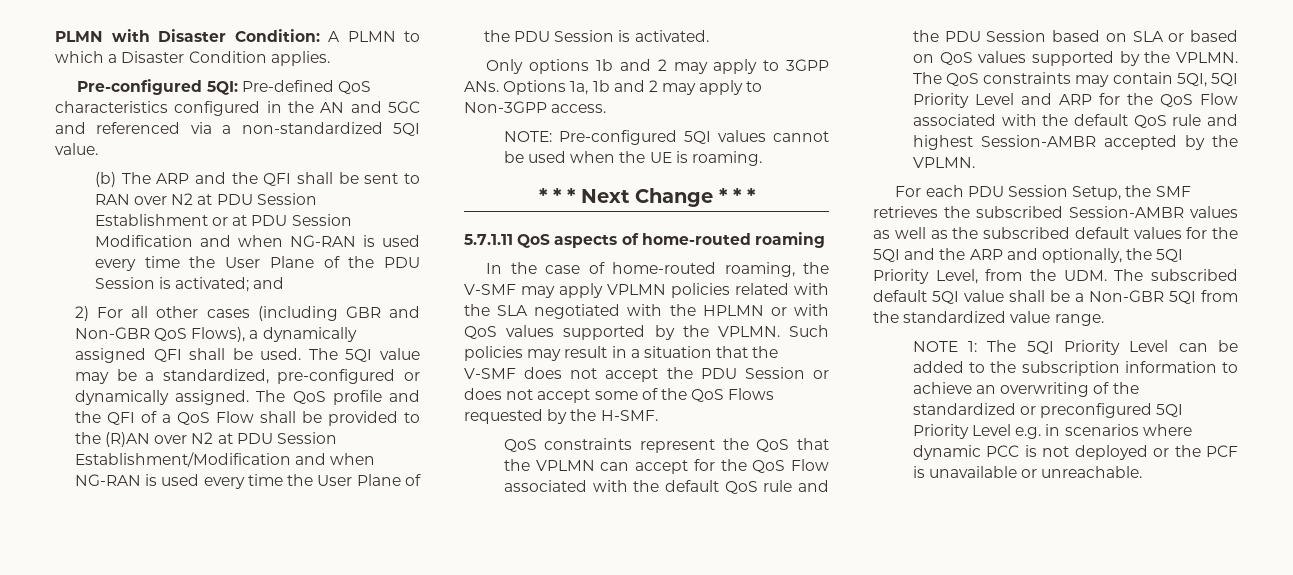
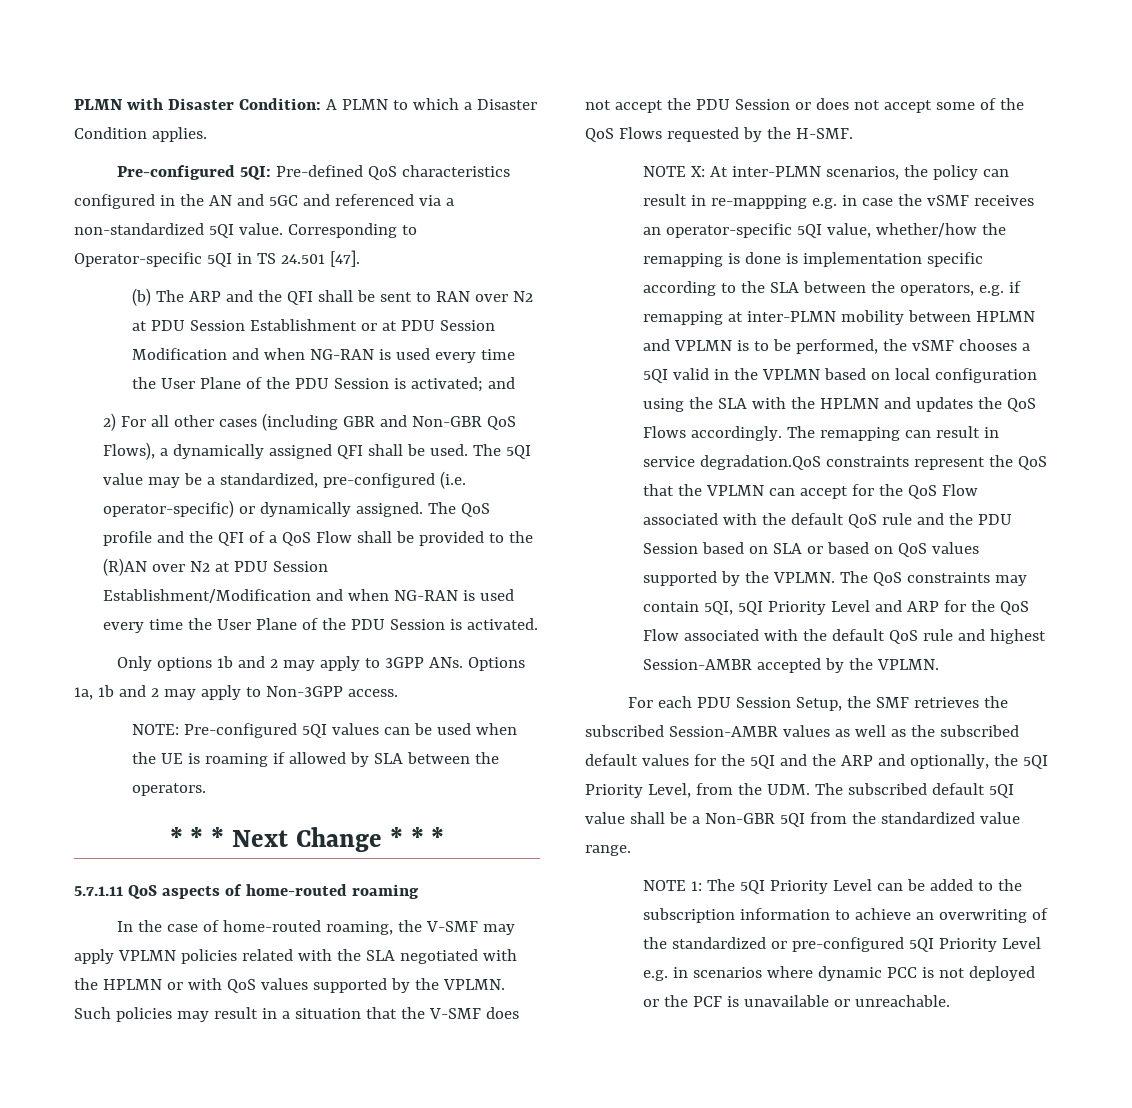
(98, 149) none -> [287,223,417,238] [74,250,360,267] Corresponding to Operator-specific 5QI in TS 24.501 [47].
(396, 376) none -> [439,471,466,489] [102,500,234,518] (i.e. operator-specific)
[773,131,829,142] cannot -> [383,727,410,735] can
[691,151,762,166] roaming. -> [204,752,499,767] [131,783,206,796] roaming if allowed by SLA between the operators.
[503,439,537,452] QoS -> [642,165,1009,180] [642,194,1034,209] [642,223,1006,238] [642,252,983,267] [642,281,1021,296] [642,310,1035,325] [642,339,1030,354] [642,368,1037,383] [642,397,1036,412] [642,426,999,441] [642,455,821,470] NOTE X: At inter-PLMN scenarios, the policy can result in re-mappping e.g. in case the vSMF receives an operator-specific 5QI value, whether/how the remapping is done is implementation specific according to the SLA between the operators, e.g. if remapping at inter-PLMN mobility between HPLMN and VPLMN is to be performed, the vSMF chooses a 5QI valid in the VPLMN based on local configuration using the SLA with the HPLMN and updates the QoS Flows accordingly. The remapping can result in service degradation.QoS
[1040,403,1153,418] preconfigured -> [791,937,904,952] pre-configured

